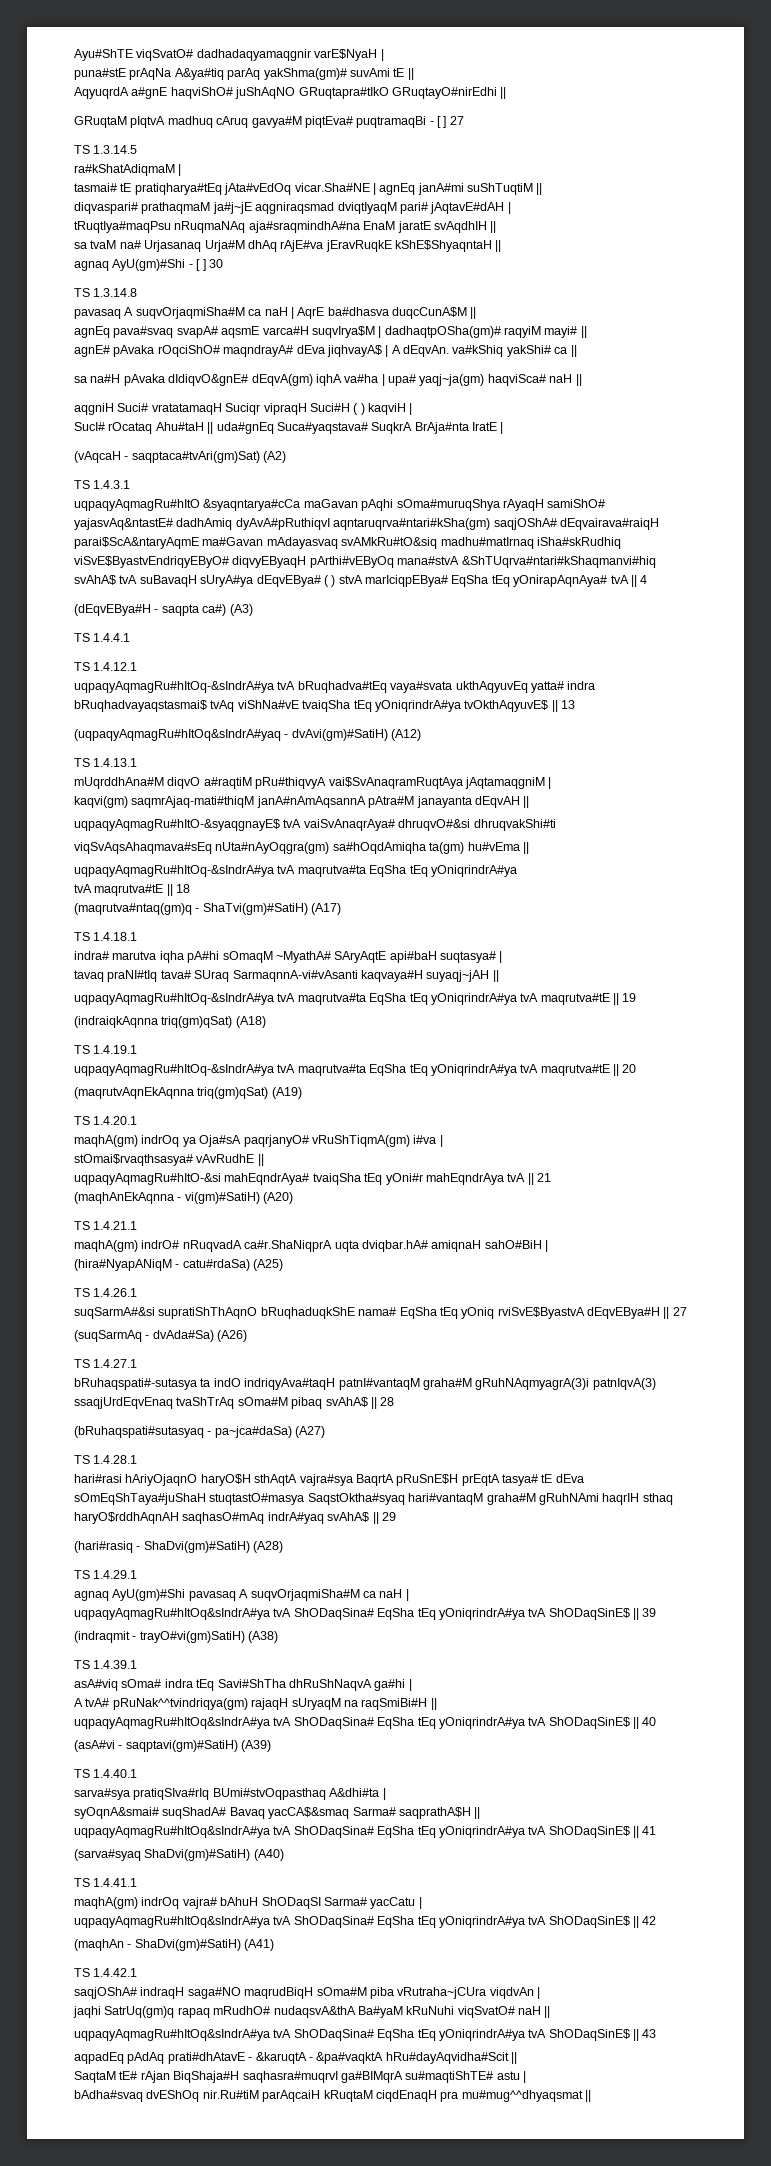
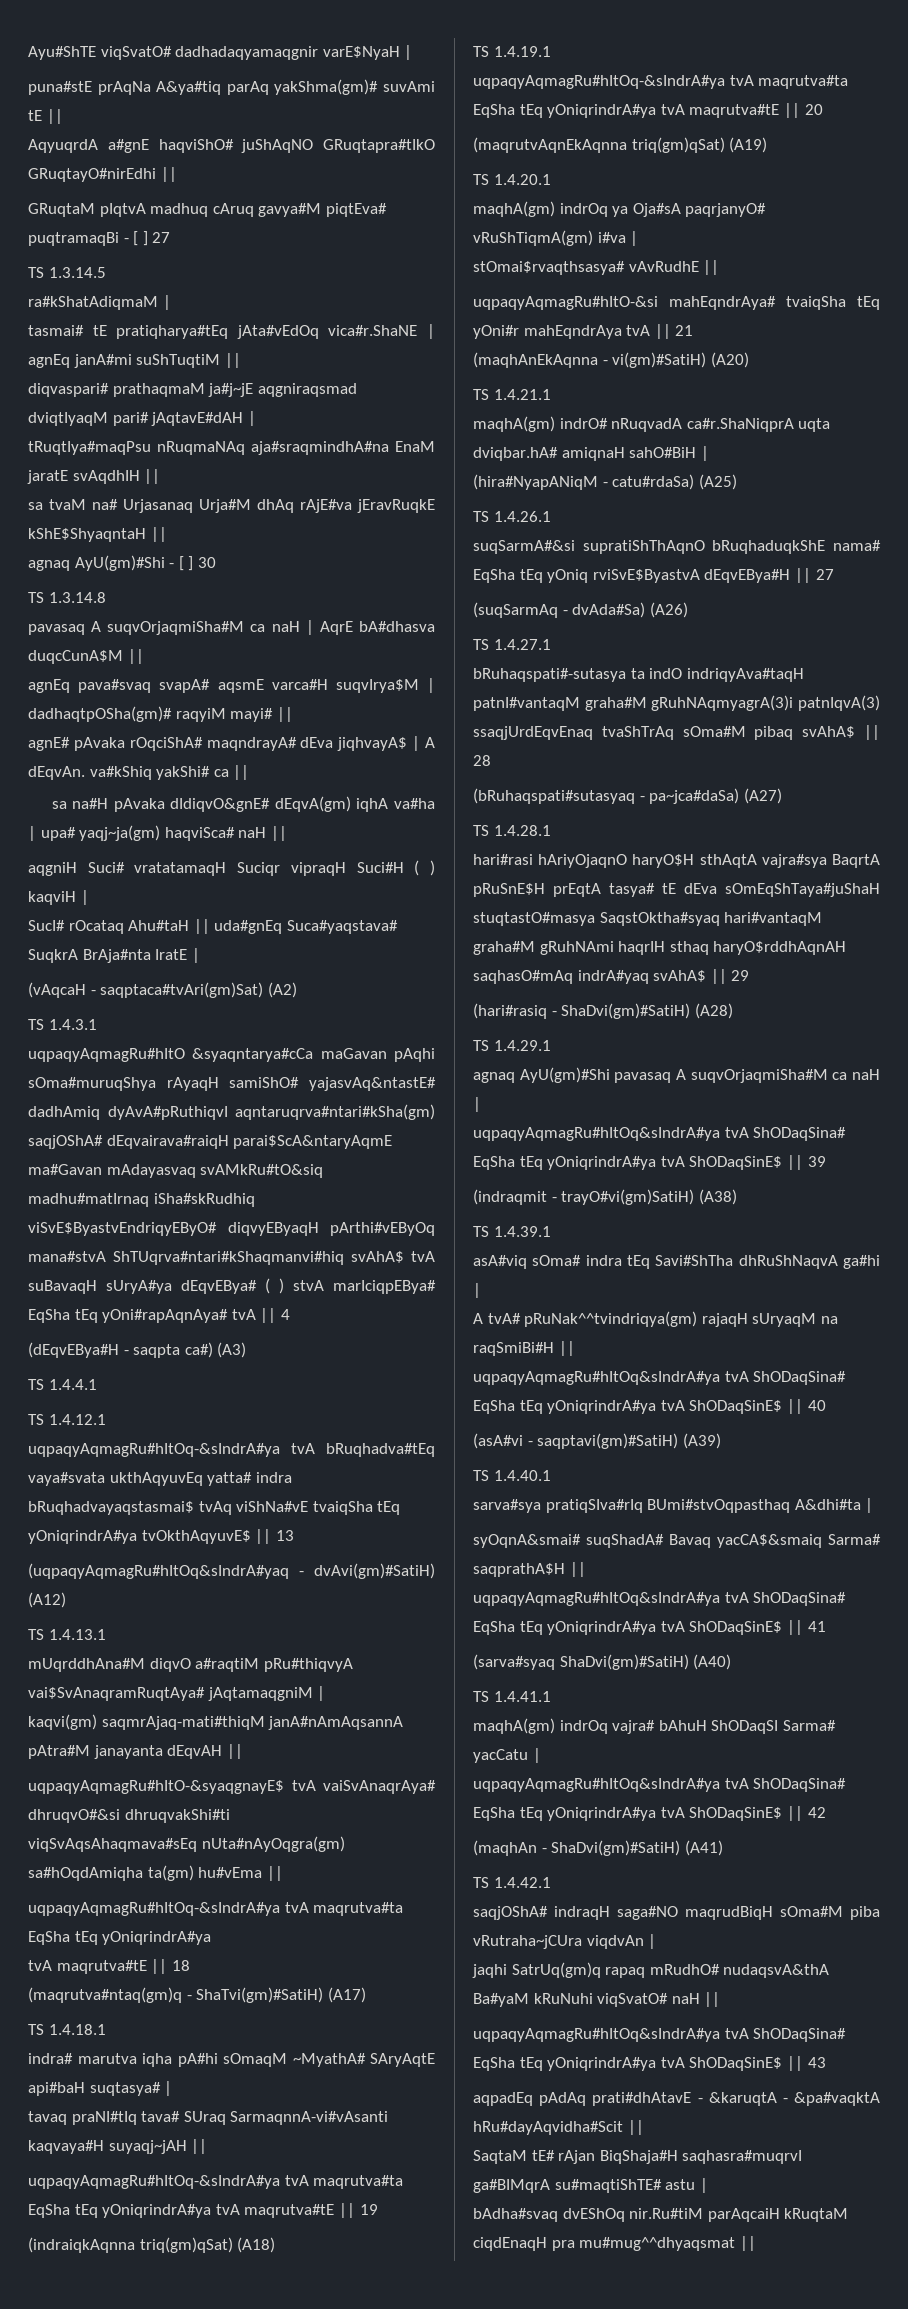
[294,183,370,192] vicar.Sha#NE -> [328,325,418,336] vica#r.ShaNE
[327,307,389,316] ba#dhasva -> [359,621,436,632] bA#dhasva
[157,345,220,357] rOqciShO# -> [129,737,203,751] rOqciShA#
[461,556,656,568] &ShTUqrva#ntari#kShaqmanvi#hiq -> [113,1251,344,1265] ShTUqrva#ntari#kShaqmanvi#hiq
[513,575,608,587] yOnirapAqnAya# -> [102,1309,229,1323] yOni#rapAqnAya#
[328,777,463,789] vai$SvAnaqramRuqtAya -> [28,1687,205,1701] vai$SvAnaqramRuqtAya#
[268,1807,350,1819] yacCA$&smaq -> [717,1534,822,1548] yacCA$&smaiq

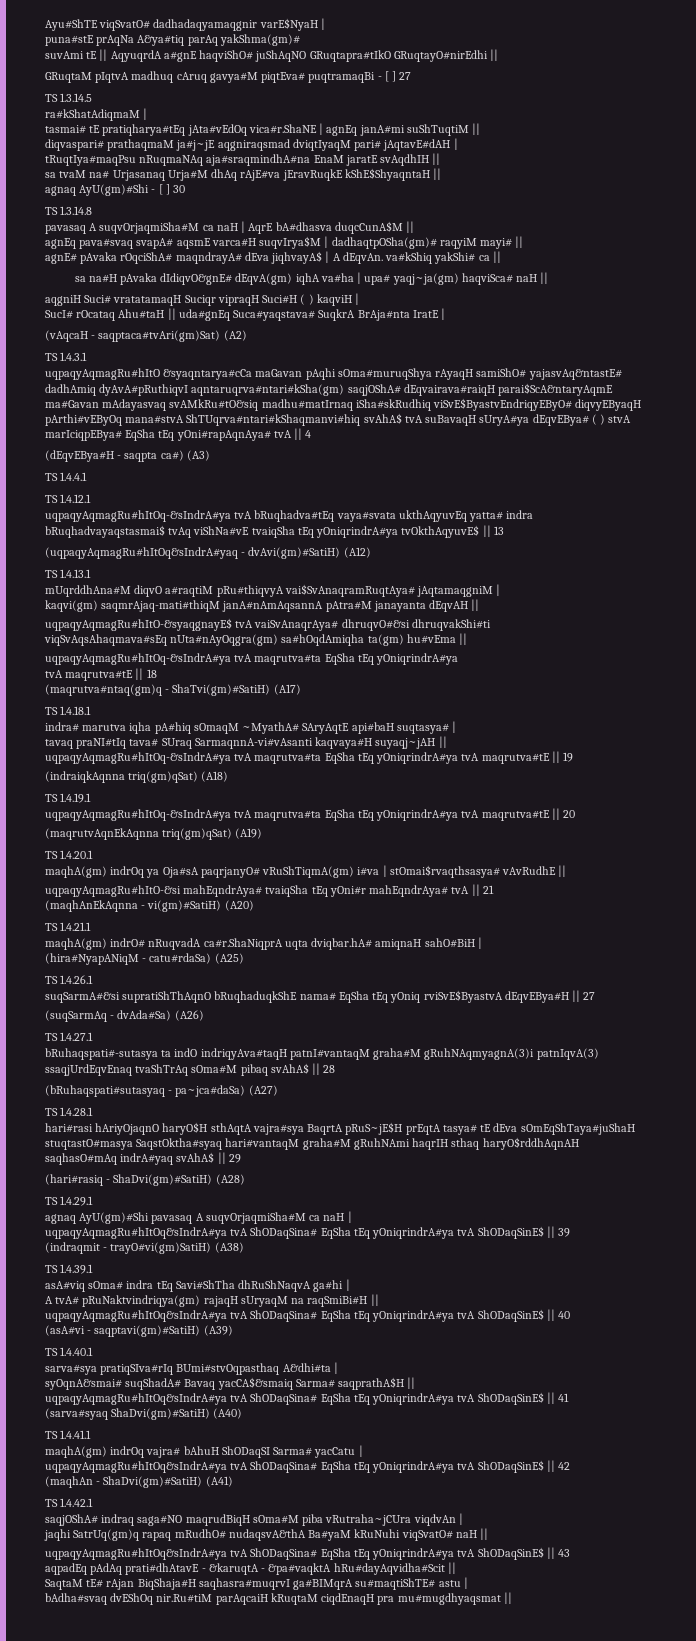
(379, 87) none -> (300, 40) //
(63, 116) // -> (108, 55) none
[177,2053,218,2067] pA#hi -> [154,722,191,734] pA#hiq
(639, 238) // -> (387, 871) none
[523,325,622,339] mahEqndrAya -> [369,885,449,897] mahEqndrAya#
[651,695,794,711] gRuhNAqmyagrA(3)i -> [424,1048,535,1060] gRuhNAqmyagnA(3)i
[473,883,545,897] pRuSnE$H -> [345,1122,403,1135] pRuS~jE$H
[524,1311,698,1327] pRuNak^^tvindriqya(gm) -> [82,1295,201,1307] pRuNaktvindriqya(gm)
[554,1906,610,1920] indraqH -> [101,1514,135,1526] indraq
[579,2237,736,2251] mu#mug^^dhyaqsmat -> [397,1593,501,1605] mu#mugdhyaqsmat

